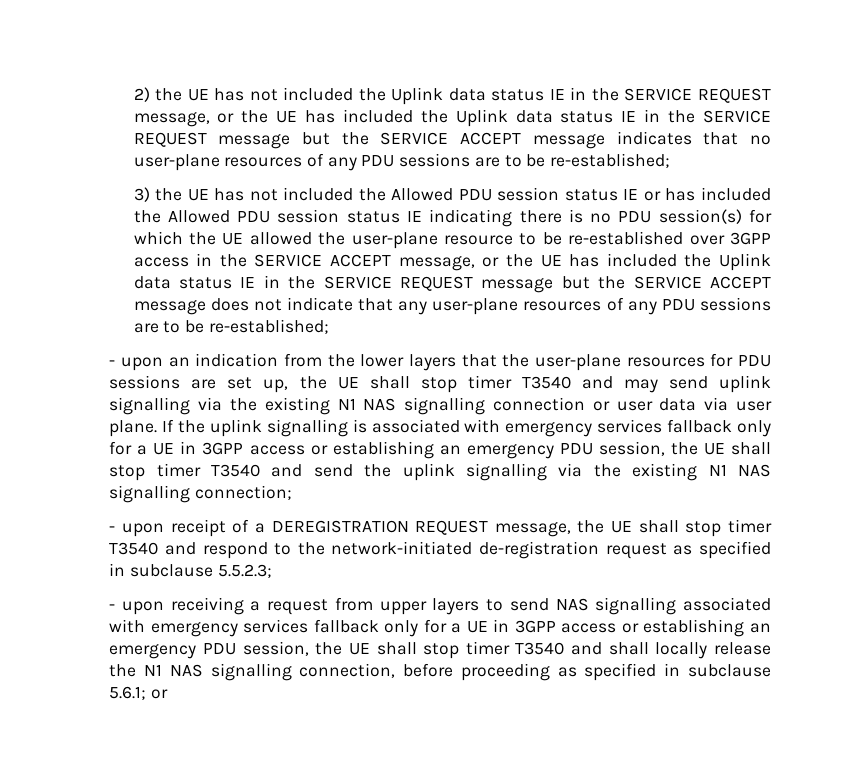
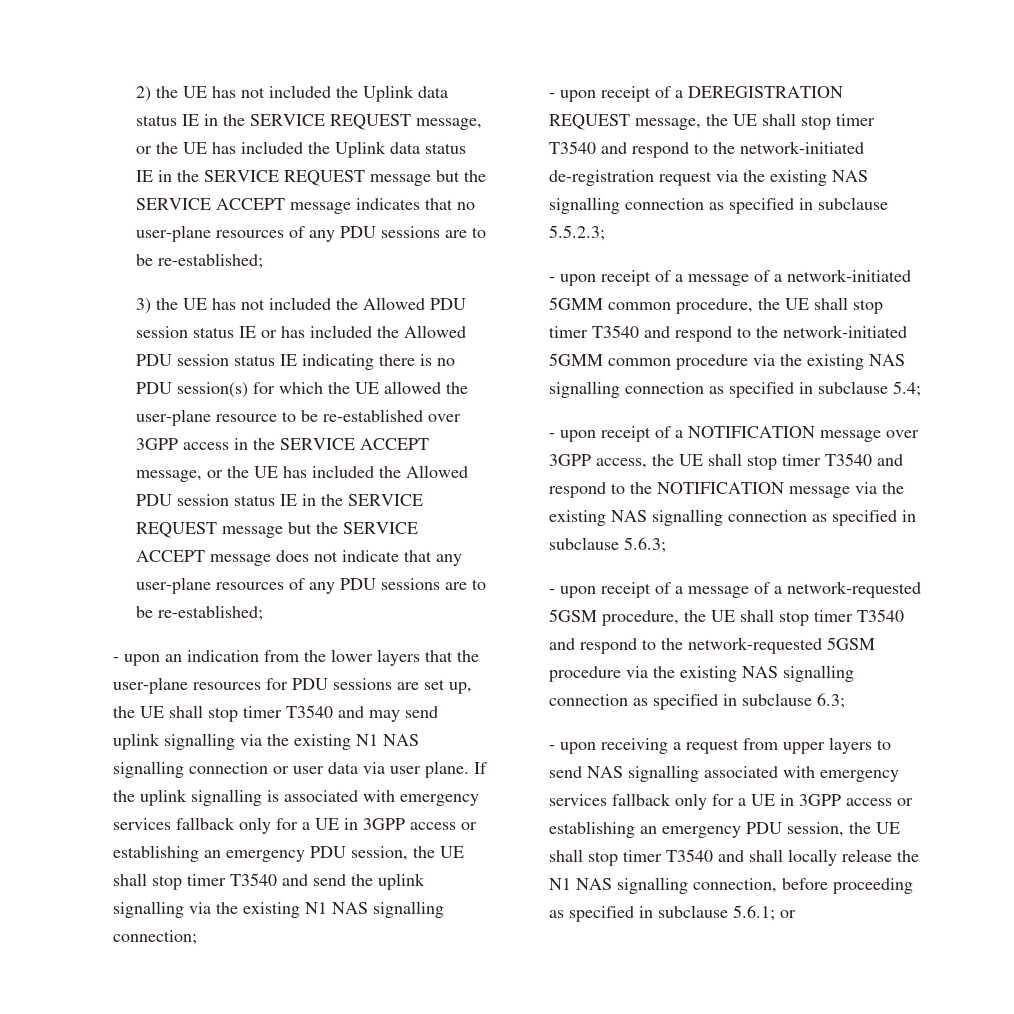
[718,253,771,271] [133,276,171,289] Uplink data -> [406,465,469,478] [136,494,230,506] Allowed PDU session
(667, 551) none -> [716,170,869,186] [549,197,705,214] via the existing NAS signalling connection
(272, 571) none -> [549,269,912,286] [549,297,884,314] [549,325,908,342] [549,353,906,370] [549,381,922,398] [549,426,920,442] [549,453,904,470] [549,482,905,498] [549,509,917,526] [549,537,667,553] [549,581,922,598] [549,609,905,626] [549,637,876,654] [549,665,855,682] [549,693,846,710] // - upon receipt of a message of a network-initiated 5GMM common procedure, the UE shall stop timer T3540 and respond to the network-initiated 5GMM common procedure via the existing NAS signalling connection as specified in subclause 5.4; // - upon receipt of a NOTIFICATION message over 3GPP access, the UE shall stop timer T3540 and respond to the NOTIFICATION message via the existing NAS signalling connection as specified in subclause 5.6.3; // - upon receipt of a message of a network-requested 5GSM procedure, the UE shall stop timer T3540 and respond to the network-requested 5GSM procedure via the existing NAS signalling connection as specified in subclause 6.3;

